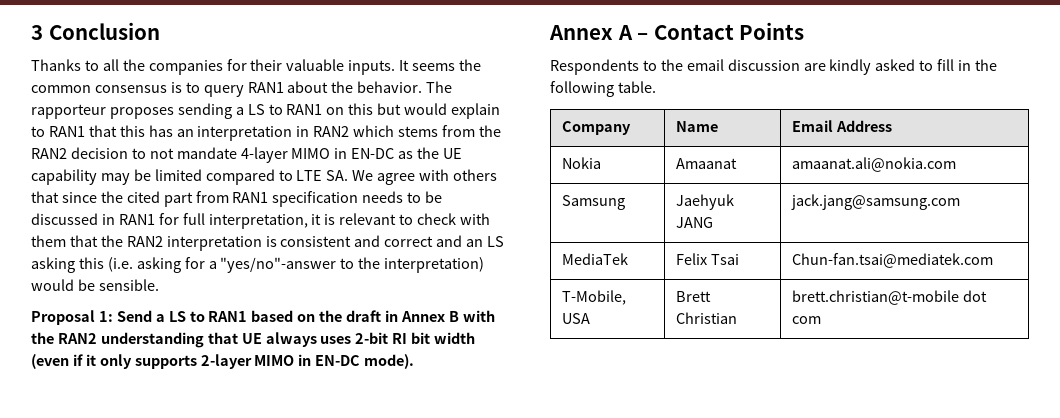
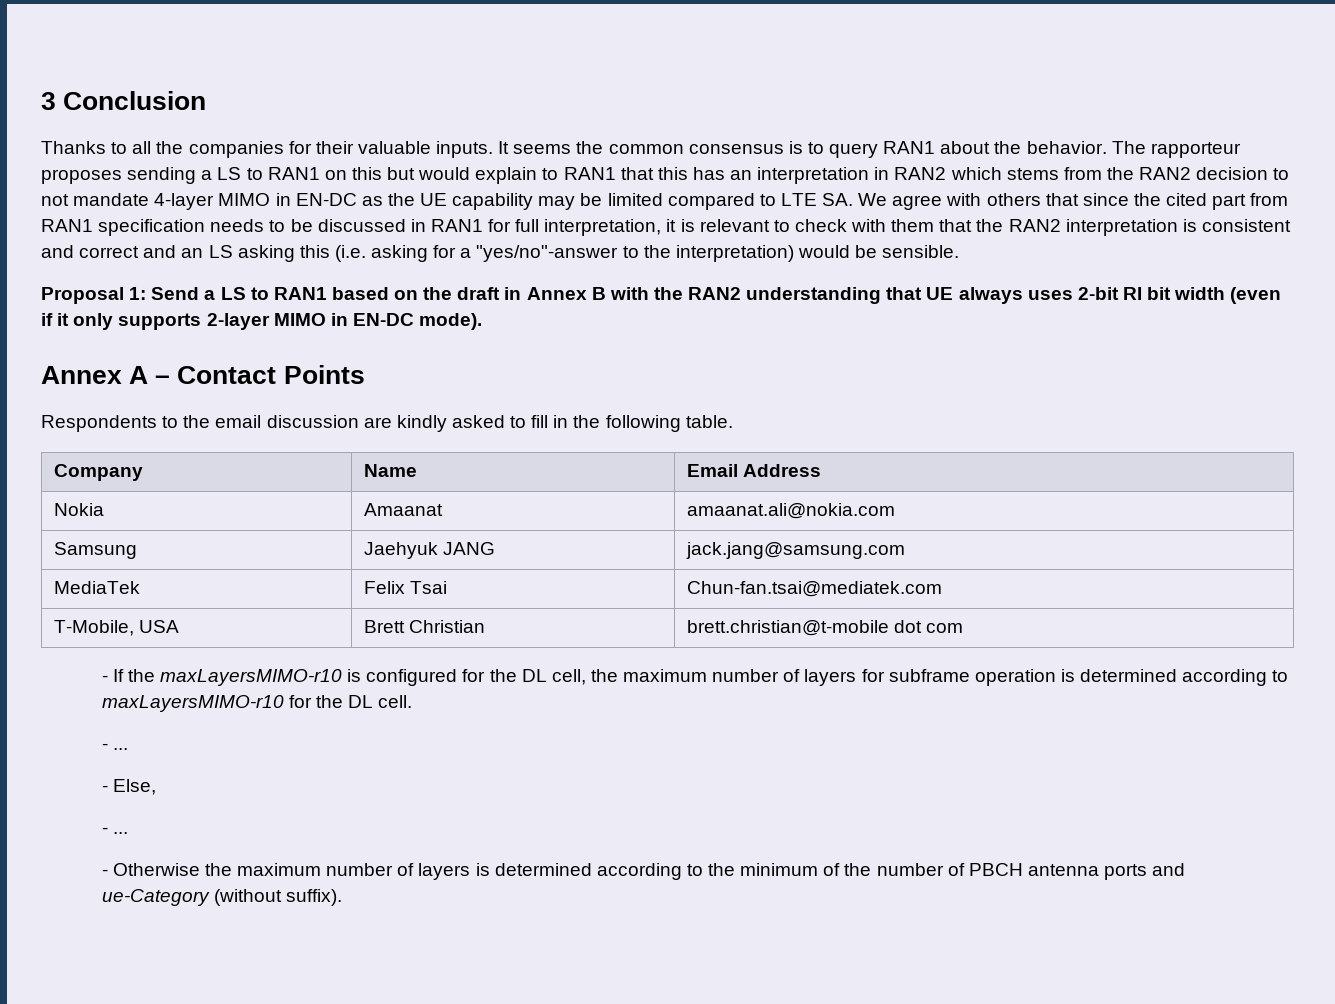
(821, 320) none -> [101,669,1289,686] [101,695,413,712] [101,743,128,750] [101,779,156,795] [101,827,128,834] [101,863,1186,880] [101,889,342,906] // - If the maxLayersMIMO-r10 is configured for the DL cell, the maximum number of layers for subframe operation is determined according to maxLayersMIMO-r10 for the DL cell. // - ... // - Else, // - ... // - Otherwise the maximum number of layers is determined according to the minimum of the number of PBCH antenna ports and ue-Category (without suffix).

